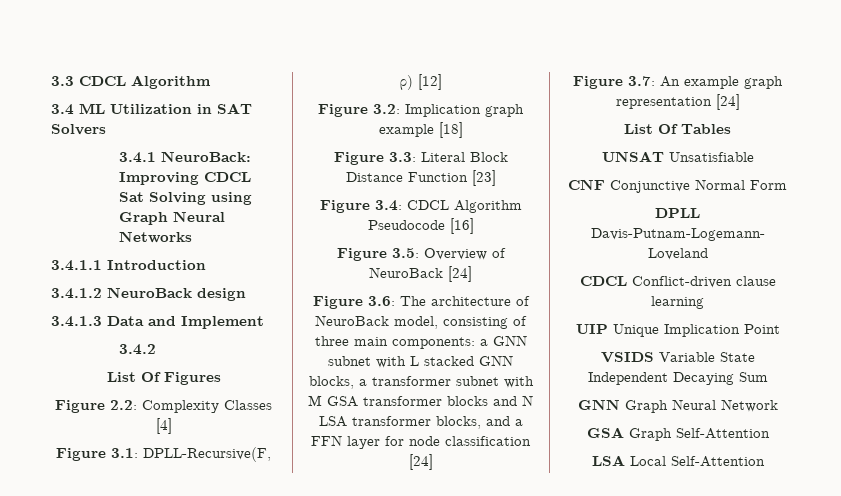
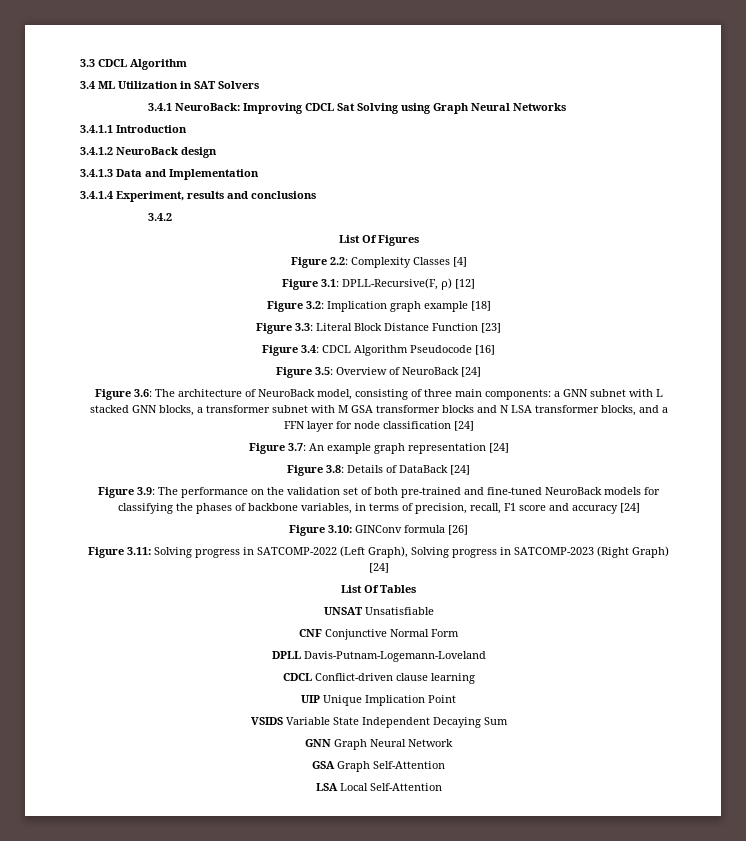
[181,316,264,329] Implement -> [169,169,259,180] [80,191,316,202] Implementation // 3.4.1.4 Experiment, results and conclusions
(740, 102) none -> [287,465,470,476] [98,487,660,498] [117,503,640,514] [289,525,468,536] [88,546,669,558] [368,563,389,573] // Figure 3.8: Details of DataBack [24] // Figure 3.9: The performance on the validation set of both pre-trained and fine-tuned NeuroBack models for classifying the phases of backbone variables, in terms of precision, recall, F1 score and accuracy [24] // Figure 3.10: GINConv formula [26] // Figure 3.11: Solving progress in SATCOMP-2022 (Left Graph), Solving progress in SATCOMP-2023 (Right Graph) [24]

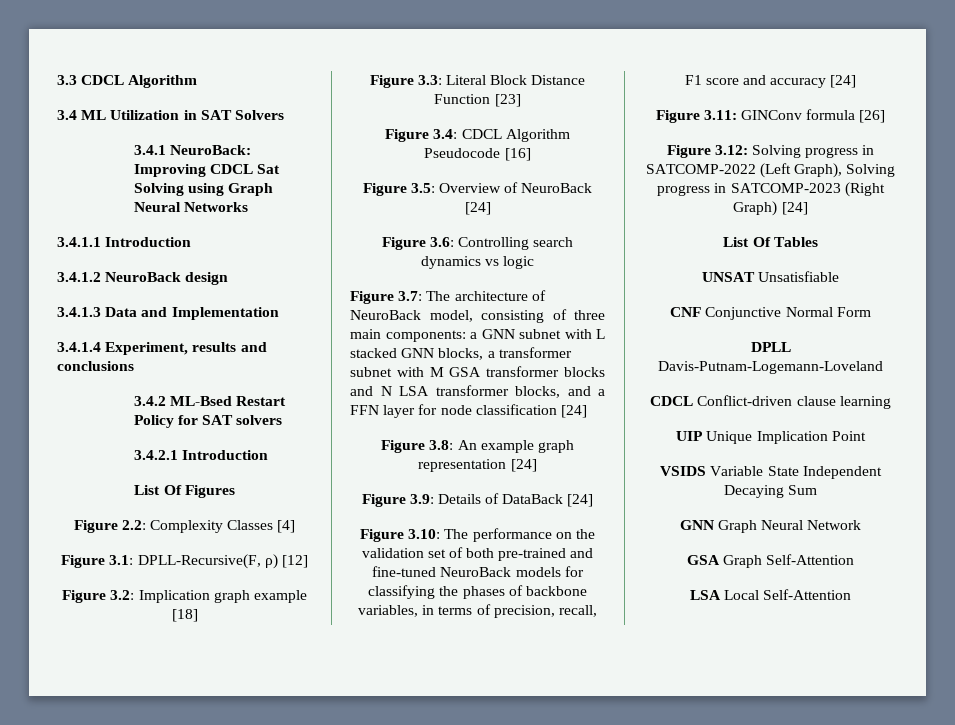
(173, 217) none -> [169,396,286,406] [133,415,283,428] [133,450,268,460] ML-Bsed Restart Policy for SAT solvers // 3.4.2.1 Introduction
(152, 393) none -> [458,237,574,250] [420,256,535,269] [350,291,423,304] Controlling search dynamics vs logic // Figure 3.7:
[287,443,306,451] 3.7: -> [429,440,454,450] 3.8:
[326,465,344,473] 3.8: -> [409,494,434,504] 3.9:
[137,487,155,495] 3.9: -> [408,529,441,539] 3.10:
[328,525,352,533] 3.10: -> [703,110,737,120] 3.11:
[127,547,151,555] 3.11: -> [714,145,748,155] 3.12:

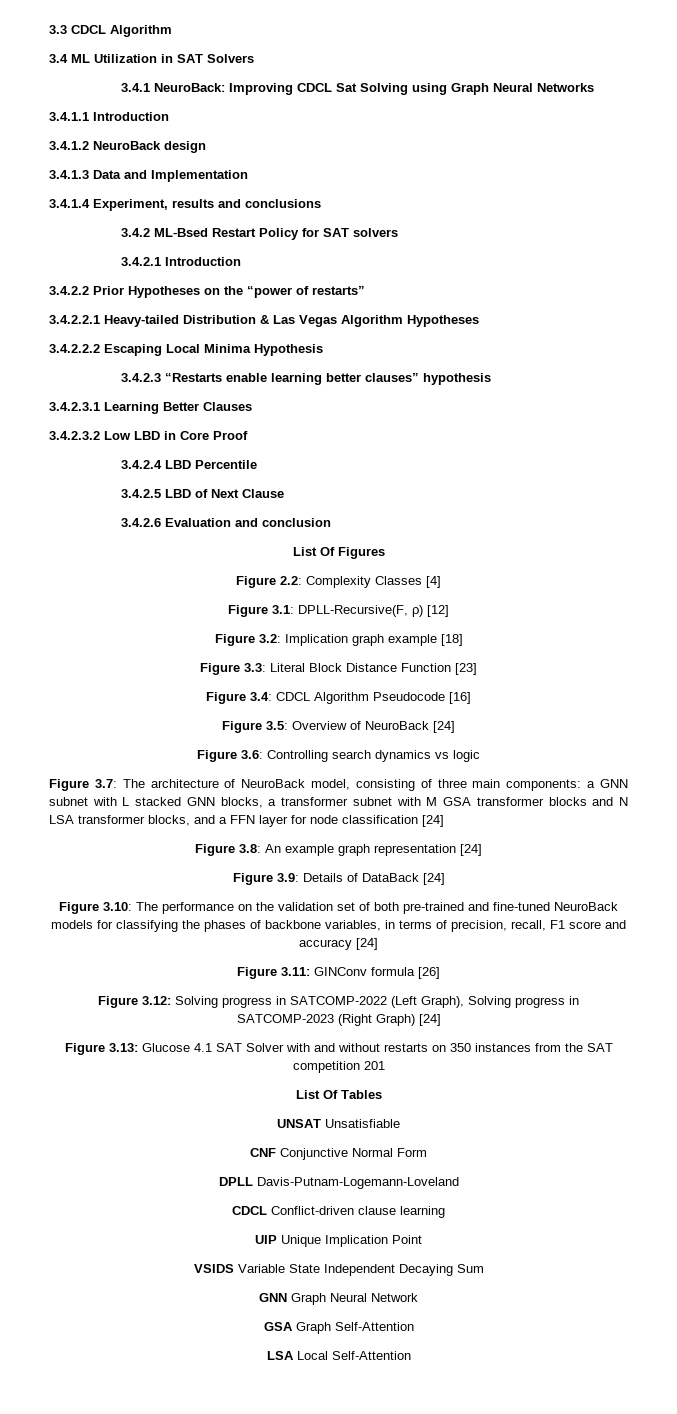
(268, 455) none -> [49,286,365,298] [49,315,479,327] [49,344,323,356] [121,373,492,385] [49,402,252,414] [49,431,248,440] [121,460,258,469] [121,489,285,498] [121,518,332,527] // 3.4.2.2 Prior Hypotheses on the “power of restarts” // 3.4.2.2.1 Heavy-tailed Distribution & Las Vegas Algorithm Hypotheses // 3.4.2.2.2 Escaping Local Minima Hypothesis // 3.4.2.3 “Restarts enable learning better clauses” hypothesis // 3.4.2.3.1 Learning Better Clauses // 3.4.2.3.2 Low LBD in Core Proof // 3.4.2.4 LBD Percentile // 3.4.2.5 LBD of Next Clause // 3.4.2.6 Evaluation and conclusion
(808, 208) none -> [64,1043,613,1055] [292,1061,385,1073] // Figure 3.13: Glucose 4.1 SAT Solver with and without restarts on 350 instances from the SAT competition 201

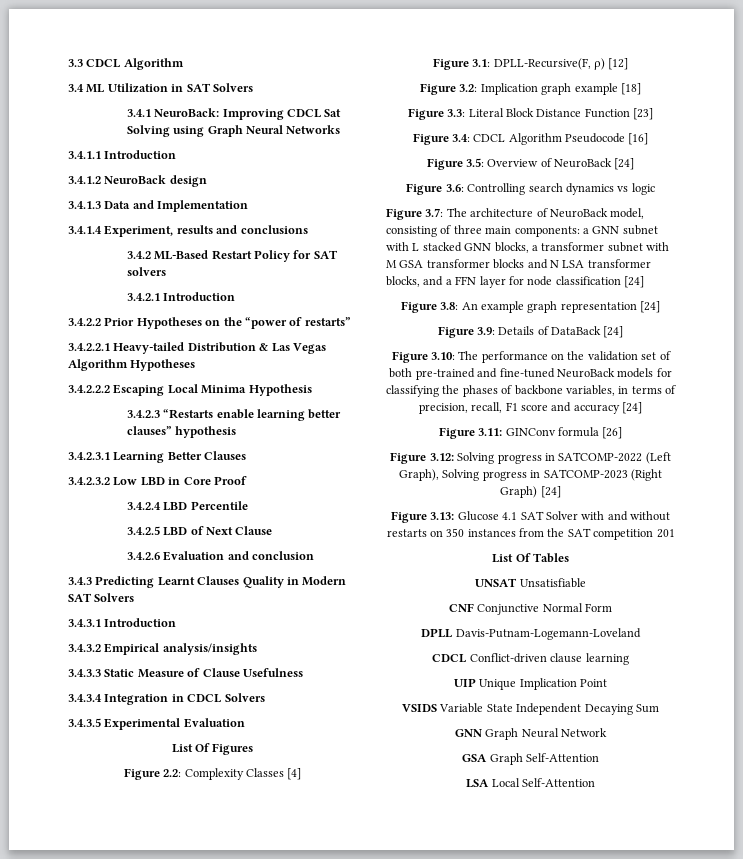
[154,228,209,237] ML-Bsed -> [154,250,209,260] ML-Based
(332, 522) none -> [68,576,347,588] [68,593,135,602] [68,618,177,627] [68,643,257,655] [68,668,303,678] [68,693,265,705] [68,718,245,730] // 3.4.3 Predicting Learnt Clauses Quality in Modern SAT Solvers // 3.4.3.1 Introduction // 3.4.3.2 Empirical analysis/insights // 3.4.3.3 Static Measure of Clause Usefulness // 3.4.3.4 Integration in CDCL Solvers // 3.4.3.5 Experimental Evaluation

